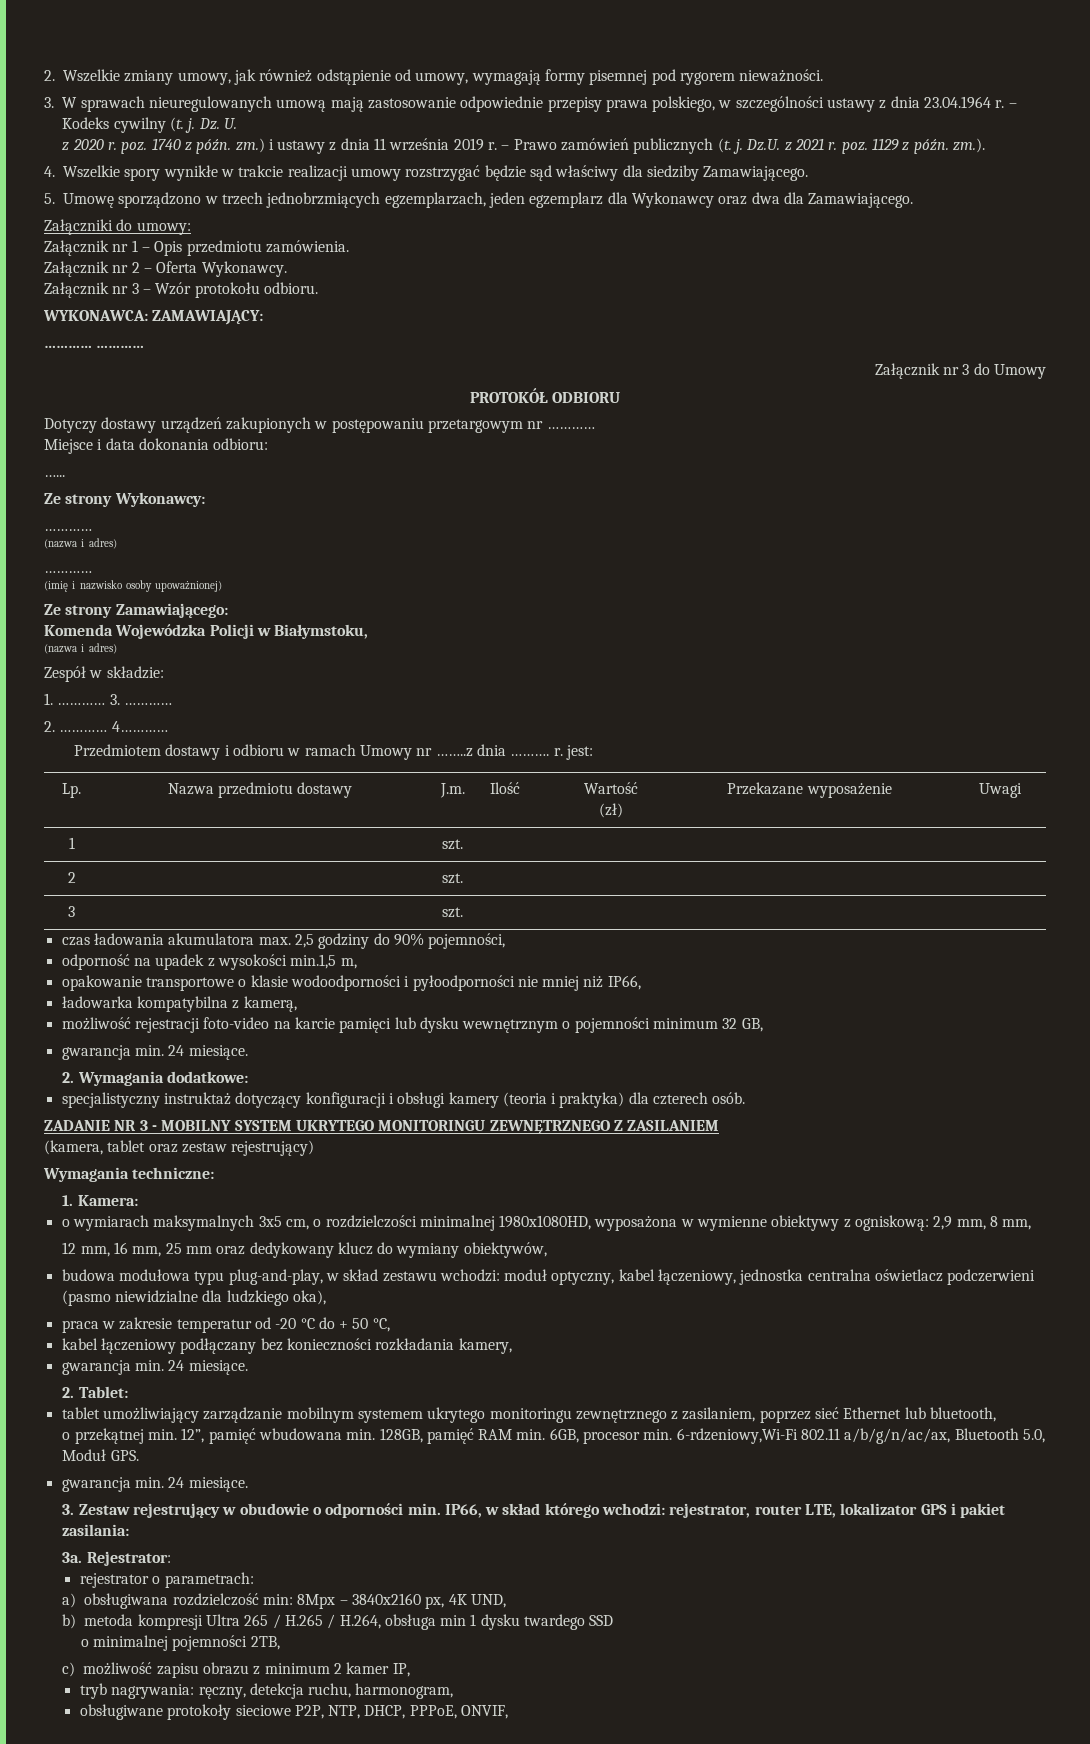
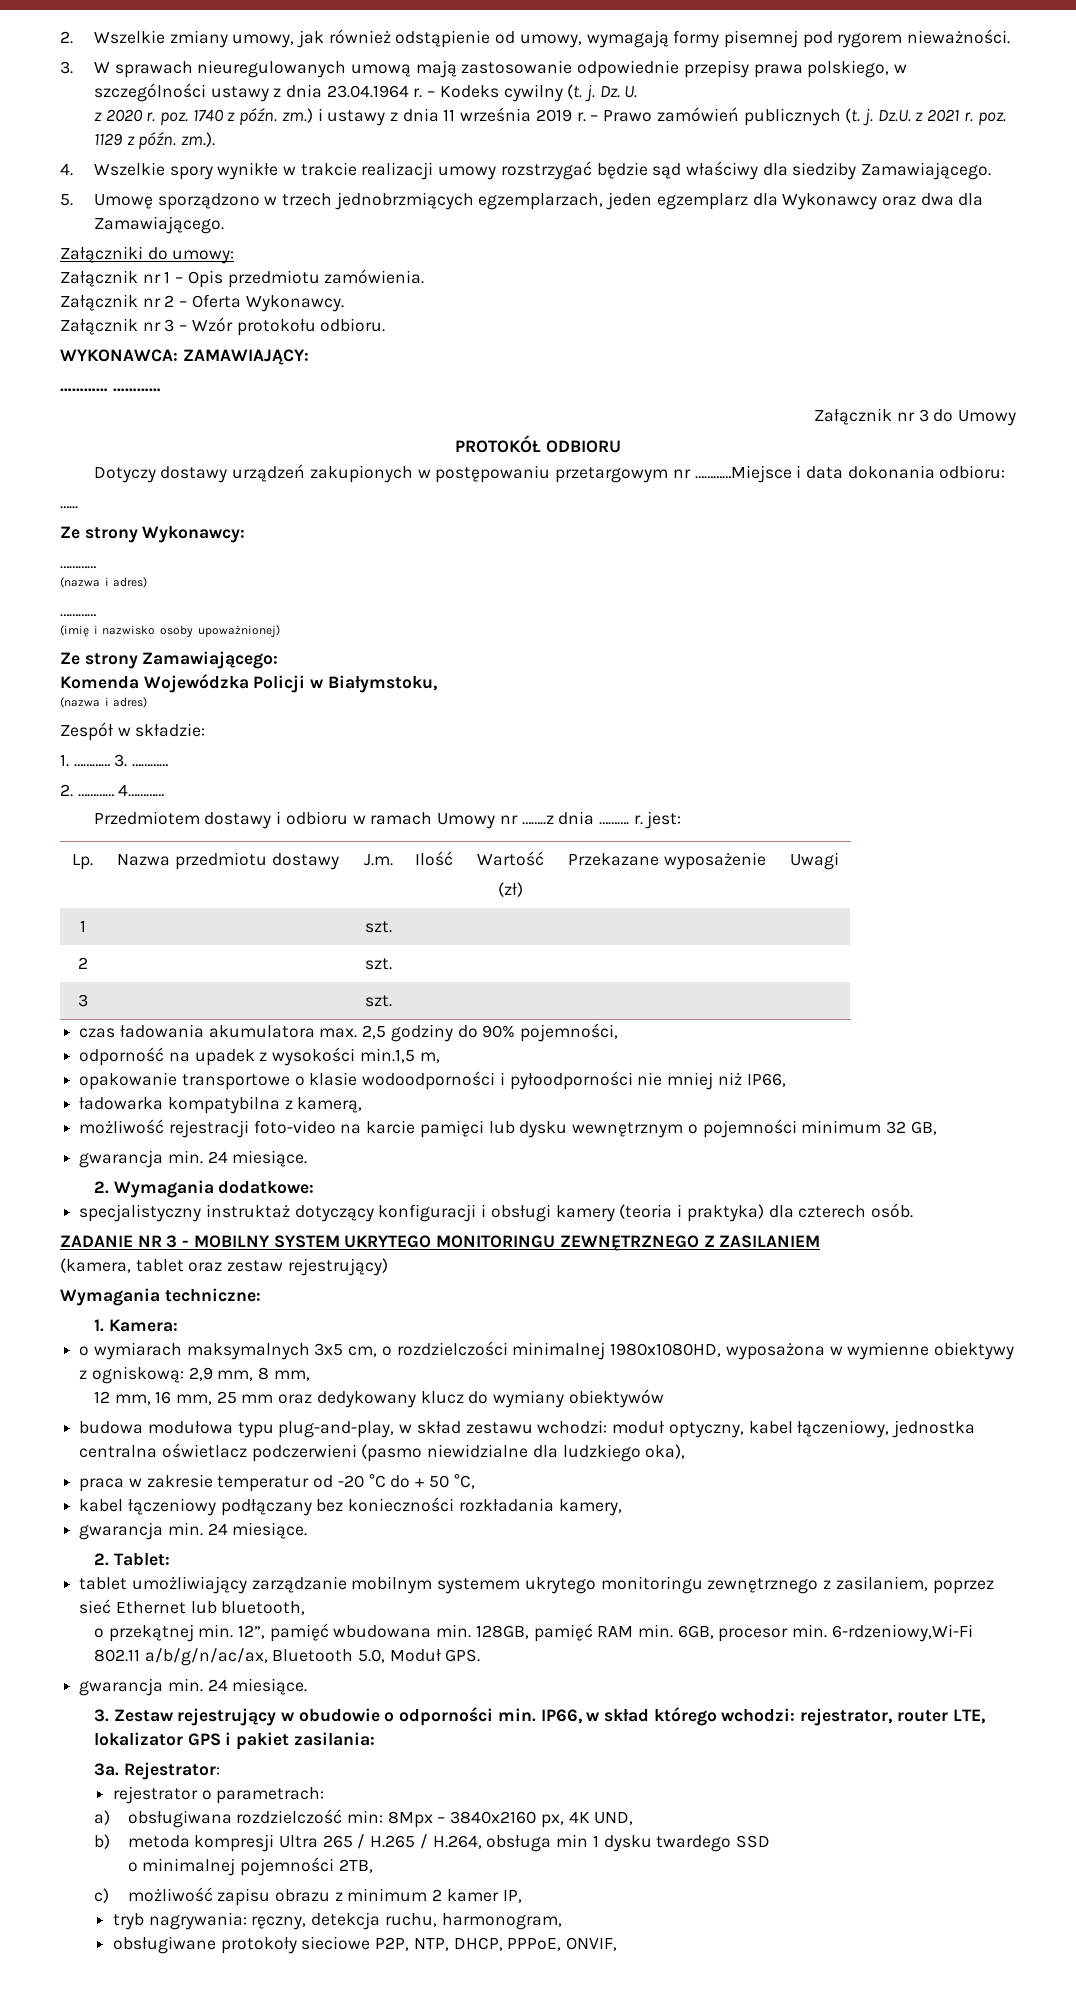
[546,427,595,429] [44,439,93,454] ………… // Miejsce -> [694,465,792,483] …………Miejsce
[463,1242,547,1258] obiektywów, -> [568,1389,664,1408] obiektywów

